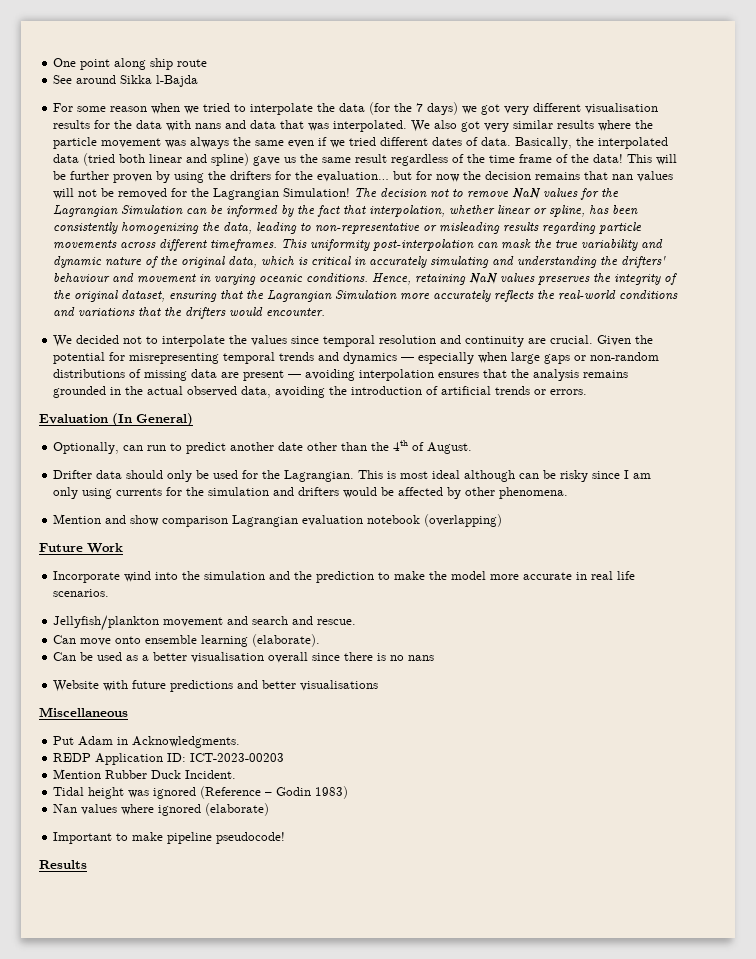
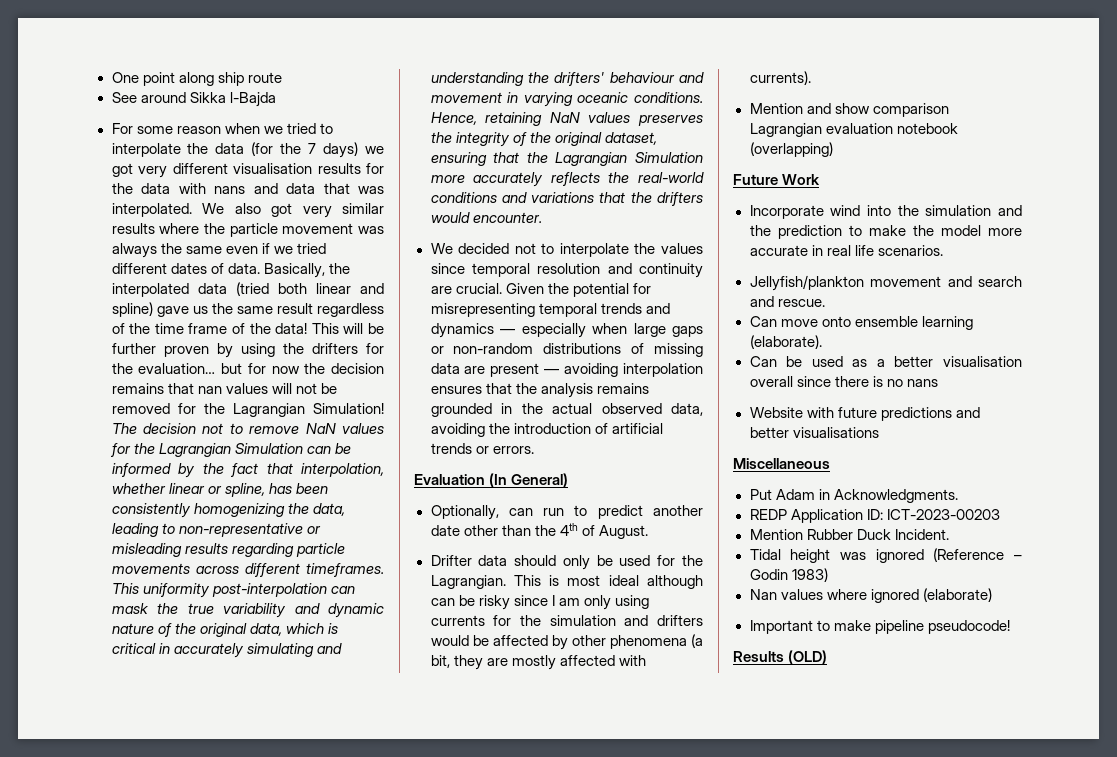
[499,487,569,499] phenomena. -> [609,634,703,649] [430,655,646,670] [749,71,811,85] phenomena (a bit, they are mostly affected with currents).
(87, 864) none -> [788,650,828,664] (OLD)

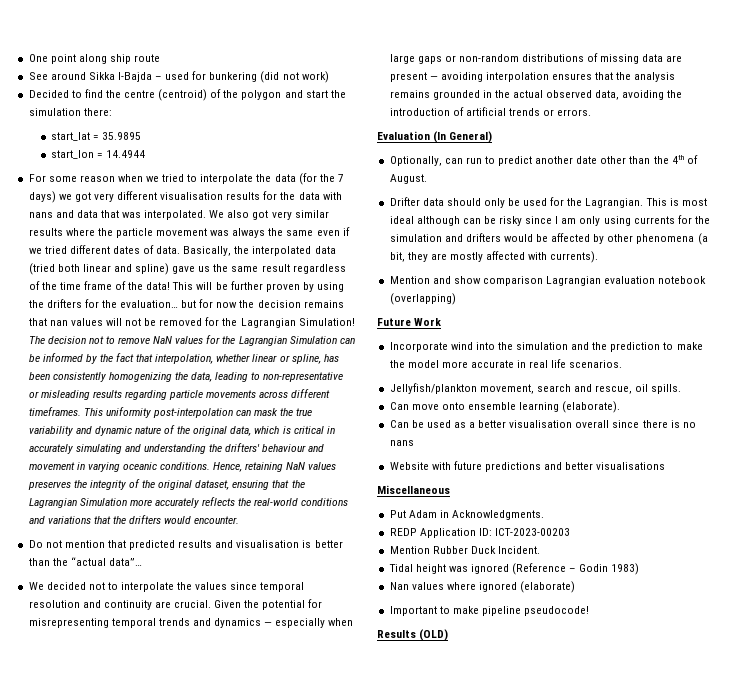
(276, 99) none -> [155,71,329,83] [28,89,346,101] [28,108,112,116] [50,132,142,141] [50,150,146,159] – used for bunkering (did not work) // Decided to find the centre (centroid) of the polygon and start the simulation there: // start_lat = 35.9895 // start_lon = 14.4944
(542, 217) none -> [28,540,343,550] [28,557,142,566] // Do not mention that predicted results and visualisation is better than the “actual data”…
[870,276,1022,287] [749,296,825,307] movement and search and rescue. -> [479,384,682,394] movement, search and rescue, oil spills.

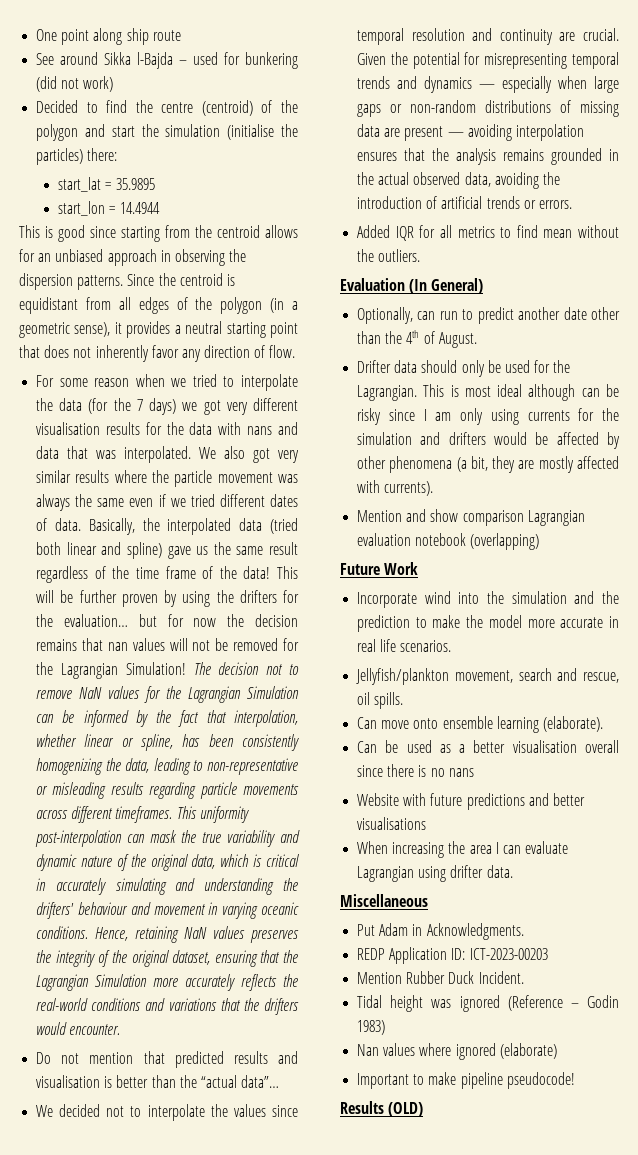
(81, 112) none -> [227,124,298,140] [36,148,84,165] (initialise the particles)
(146, 154) none -> [19,225,298,242] [19,249,247,266] [19,273,235,290] [19,297,298,314] [19,321,298,338] [19,345,296,362] // This is good since starting from the centroid allows for an unbiased approach in observing the dispersion patterns. Since the centroid is equidistant from all edges of the polygon (in a geometric sense), it provides a neutral starting point that does not inherently favor any direction of flow.
(592, 112) none -> [357,225,619,241] [357,249,421,262] // Added IQR for all metrics to find mean without the outliers.
(666, 466) none -> [357,841,569,858] [357,865,513,882] // When increasing the area I can evaluate Lagrangian using drifter data.

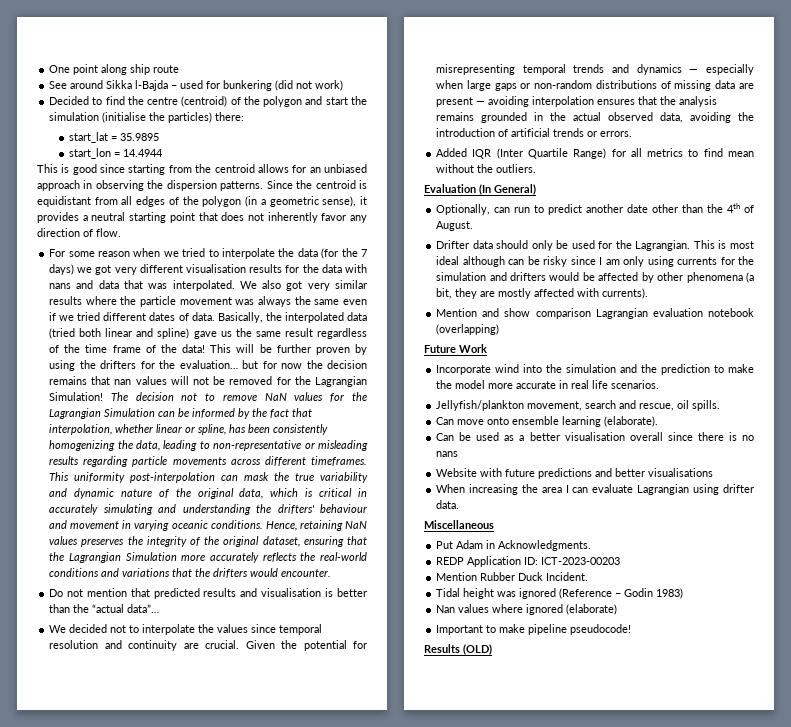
(414, 233) none -> [496,148,607,159] (Inter Quartile Range)

